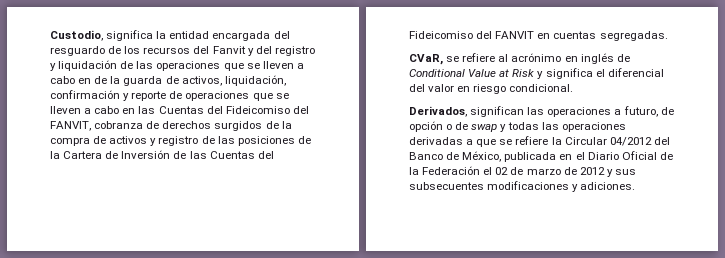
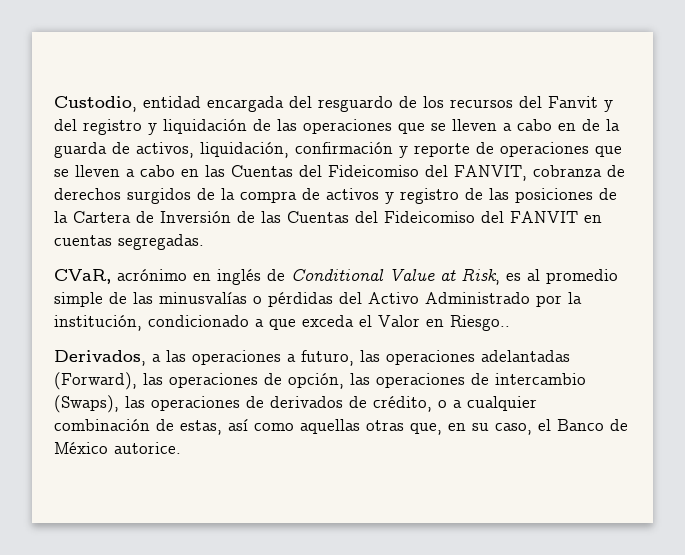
[106,30,167,41] significa la -> (137, 104) none
[446,53,509,62] se refiere al -> (111, 276) none
[512,68,664,79] [409,84,574,94] Risk y significa el diferencial del valor en riesgo condicional. -> [461,268,618,285] [54,292,582,307] [54,315,510,331] Risk, es al promedio simple de las minusvalías o pérdidas del Activo Administrado por la institución, condicionado a que exceda el Valor en Riesgo..
[470,106,525,117] significan -> [152,354,161,362] a
[660,107,674,115] [409,121,626,132] [409,136,670,147] [409,151,673,162] [409,166,636,177] [409,181,636,192] de opción o de swap y todas las operaciones derivadas a que se refiere la Circular 04/2012 del Banco de México, publicada en el Diario Oficial de la Federación el 02 de marzo de 2012 y sus subsecuentes modificaciones y adiciones. -> [360,350,570,365] [54,372,586,390] [54,395,537,413] [54,419,628,435] [54,442,181,454] las operaciones adelantadas (Forward), las operaciones de opción, las operaciones de intercambio (Swaps), las operaciones de derivados de crédito, o a cualquier combinación de estas, así como aquellas otras que, en su caso, el Banco de México autorice.

